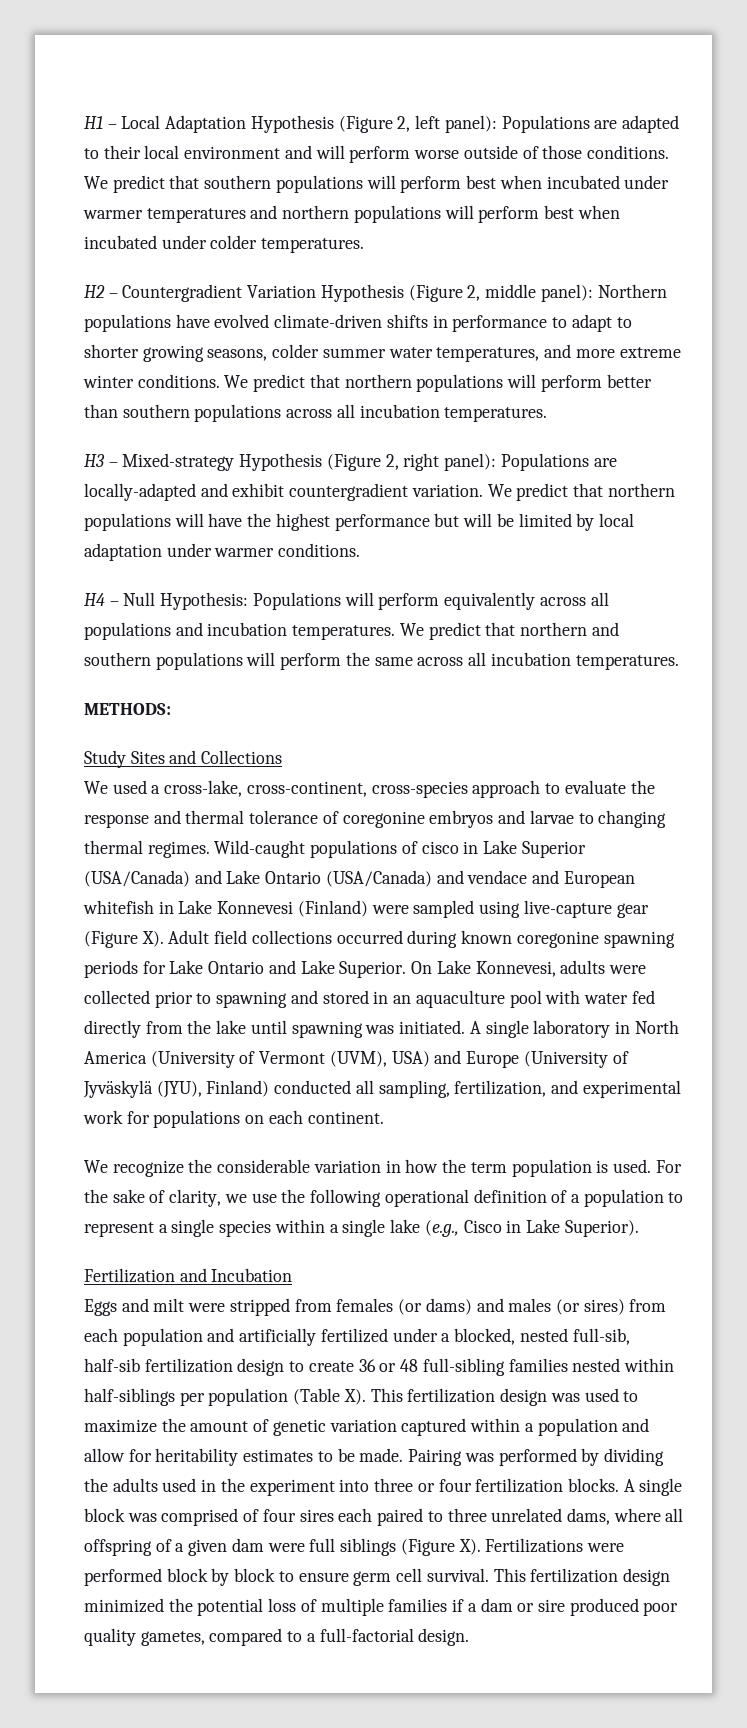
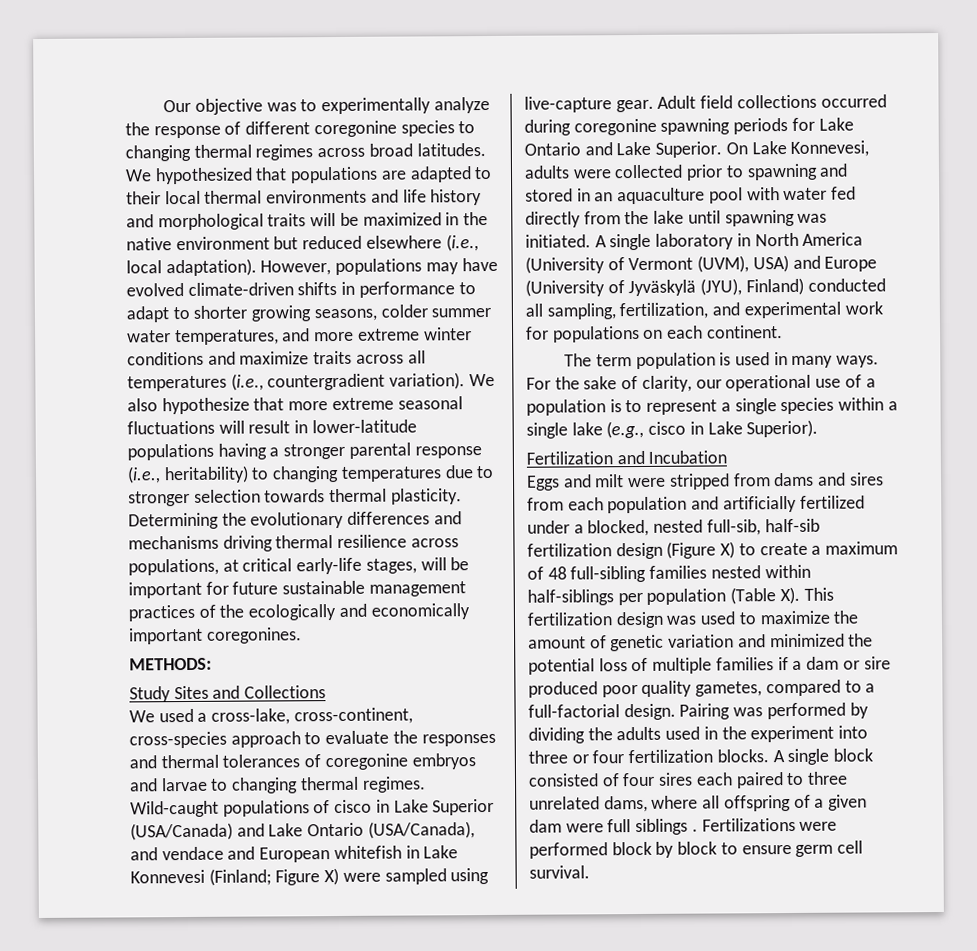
[84,115,590,133] H1 – Local Adaptation Hypothesis (Figure 2, left panel): Populations -> [163,96,490,115] [125,120,476,139] [125,143,486,162] [125,166,379,185] Our objective was to experimentally analyze the response of different coregonine species to changing thermal regimes across broad latitudes. We hypothesized that populations
[184,145,669,163] [84,175,670,193] [83,205,620,223] [84,235,365,253] [84,284,667,302] [84,314,171,332] environment and will perform worse outside of those conditions. We predict that southern populations will perform best when incubated under warmer temperatures and northern populations will perform best when incubated under colder temperatures. // H2 – Countergradient Variation Hypothesis (Figure 2, middle panel): Northern populations -> [204,189,483,206] [126,211,489,231] [126,234,479,252] [126,258,459,277] thermal environments and life history and morphological traits will be maximized in the native environment but reduced elsewhere (i.e., local adaptation). However, populations may
[137,374,652,392] [84,404,548,422] [84,453,617,471] [84,483,675,501] [84,513,634,531] [84,543,361,561] [84,592,609,610] [84,622,619,640] [84,652,679,670] conditions. We predict that northern populations will perform better than southern populations across all incubation temperatures. // H3 – Mixed-strategy Hypothesis (Figure 2, right panel): Populations are locally-adapted and exhibit countergradient variation. We predict that northern populations will have the highest performance but will be limited by local adaptation under warmer conditions. // H4 – Null Hypothesis: Populations will perform equivalently across all populations and incubation temperatures. We predict that northern and southern populations will perform the same across all incubation temperatures. -> [127,350,426,366] [127,372,495,392] [127,396,463,415] [127,419,417,435] [127,442,482,461] [127,465,495,484] [128,488,462,507] [128,511,462,530] [128,534,459,552] [128,557,470,576] [128,580,466,599] [128,603,470,622] [129,627,302,645] conditions and maximize traits across all temperatures (i.e., countergradient variation). We also hypothesize that more extreme seasonal fluctuations will result in lower-latitude populations having a stronger parental response (i.e., heritability) to changing temperatures due to stronger selection towards thermal plasticity. Determining the evolutionary differences and mechanisms driving thermal resilience across populations, at critical early-life stages, will be important for future sustainable management practices of the ecologically and economically important coregonines.
[84,814,149,828] response -> [421,733,496,747] responses
[249,810,319,824] tolerance -> [222,754,301,768] tolerances
[325,870,432,887] (USA/Canada) -> [367,821,475,839] (USA/Canada),
[297,900,368,917] (Finland) -> [208,867,340,886] (Finland; Figure X)
[616,903,649,918] [84,931,164,948] gear (Figure X). -> [615,99,654,113] gear.
[461,930,513,944] known -> (571, 127) none
[84,1159,651,1177] We recognize the considerable variation in how the term population is used. -> [564,352,880,370] The term population is used in many ways.
[224,1189,547,1207] we use the following operational definition -> [695,374,842,392] our operational use
(664, 1198) none -> [609,399,622,413] is
[463,1220,502,1233] Cisco -> [648,421,687,435] cisco
[336,1298,625,1315] females (or dams) and males (or sires) -> [773,472,884,487] dams and sires
[289,1359,397,1372] to create 36 or -> [666,541,899,559] [527,566,544,580] (Figure X) to create a maximum of
[401,1418,650,1436] [84,1448,664,1466] [84,1478,683,1496] [84,1508,684,1526] [84,1538,624,1556] [84,1568,670,1586] captured within a population and allow for heritability estimates to be made. Pairing was performed by dividing the adults used in the experiment into three or four fertilization blocks. A single block was comprised of four sires each paired to three unrelated dams, where all offspring of a given dam were full siblings (Figure X). Fertilizations were performed block by block to ensure germ cell survival. This fertilization design -> [737,634,766,648] and
(470, 1637) none -> [679,702,869,720] [528,725,869,744] [528,748,874,766] [528,771,849,789] [529,794,868,813] [529,817,838,836] [529,840,864,859] [529,865,590,879] Pairing was performed by dividing the adults used in the experiment into three or four fertilization blocks. A single block consisted of four sires each paired to three unrelated dams, where all offspring of a given dam were full siblings . Fertilizations were performed block by block to ensure germ cell survival.

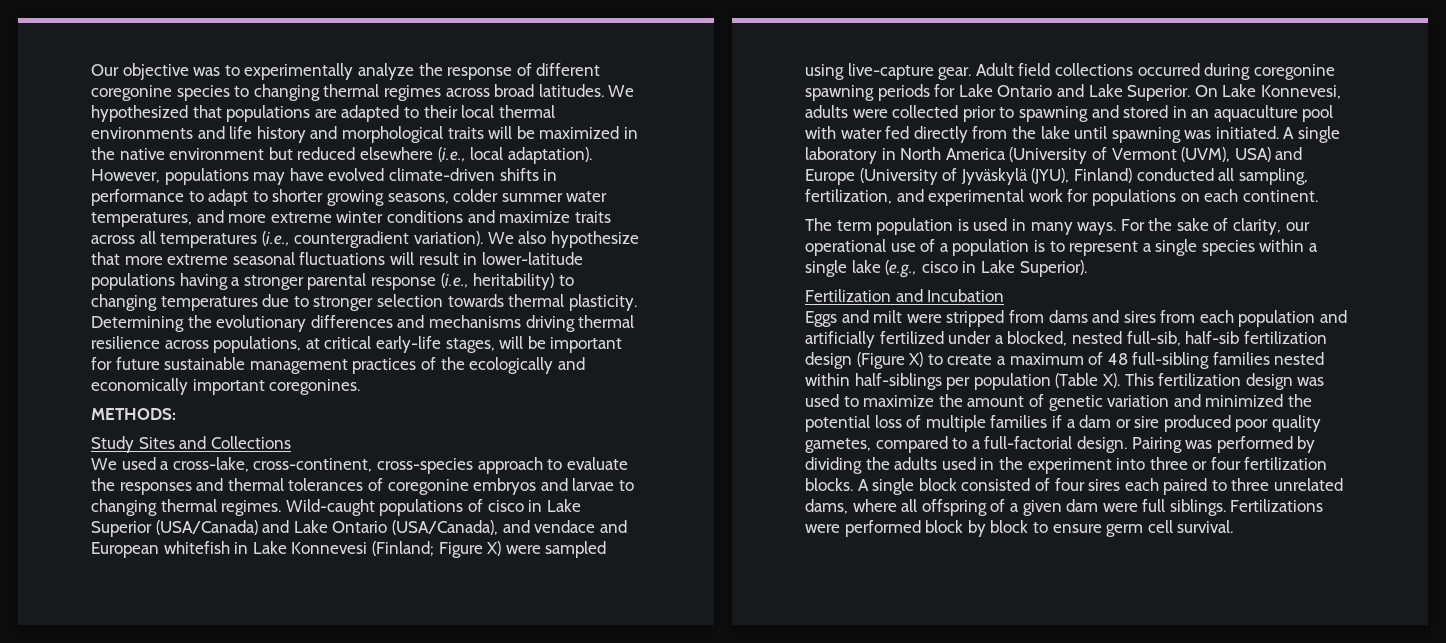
[635,818,698,836] siblings . -> [1169,499,1226,516] siblings.

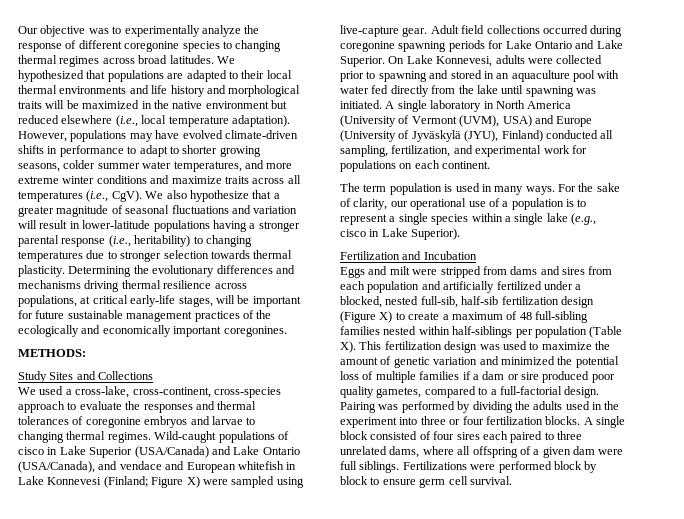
(504, 153) none -> [168,116,229,127] temperature
[294,231,483,248] countergradient variation). -> [111,190,142,202] CgV).
[124,252,386,265] more extreme seasonal fluctuations -> [273,193,280,199] [18,205,298,217] a greater magnitude of seasonal fluctuations and variation

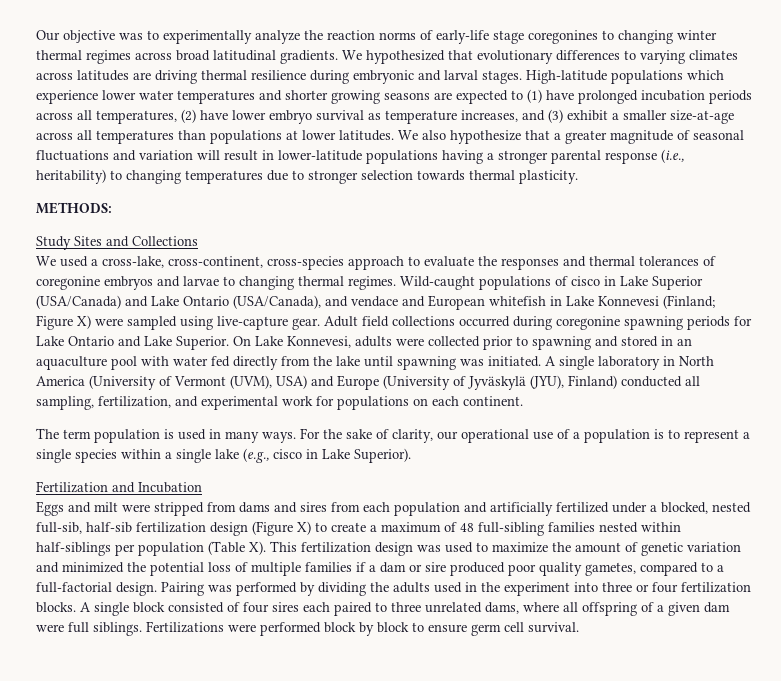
[18,40,282,52] response of different coregonine species to changing -> [327,30,717,44] reaction norms of early-life stage coregonines to changing winter
[169,55,214,64] latitudes. -> [213,50,338,64] latitudinal gradients.
[107,70,292,82] [18,85,301,97] [18,100,287,109] [18,115,290,127] [18,130,298,142] [18,145,261,157] [18,160,293,172] [18,175,301,184] [18,190,142,202] populations are adapted to their local thermal environments and life history and morphological traits will be maximized in the native environment but reduced elsewhere (i.e., local temperature adaptation). However, populations may have evolved climate-driven shifts in performance to adapt to shorter growing seasons, colder summer water temperatures, and more extreme winter conditions and maximize traits across all temperatures (i.e., CgV). -> [477,50,738,64] [36,70,724,84] [36,89,752,104] [36,109,734,124] [36,130,394,144] evolutionary differences to varying climates across latitudes are driving thermal resilience during embryonic and larval stages. High-latitude populations which experience lower water temperatures and shorter growing seasons are expected to (1) have prolonged incubation periods across all temperatures, (2) have lower embryo survival as temperature increases, and (3) exhibit a smaller size-at-age across all temperatures than populations at lower latitudes.
[68,265,295,277] [18,280,247,292] [18,295,301,307] [18,310,272,322] [18,325,287,337] Determining the evolutionary differences and mechanisms driving thermal resilience across populations, at critical early-life stages, will be important for future sustainable management practices of the ecologically and economically important coregonines. -> (578, 177) none

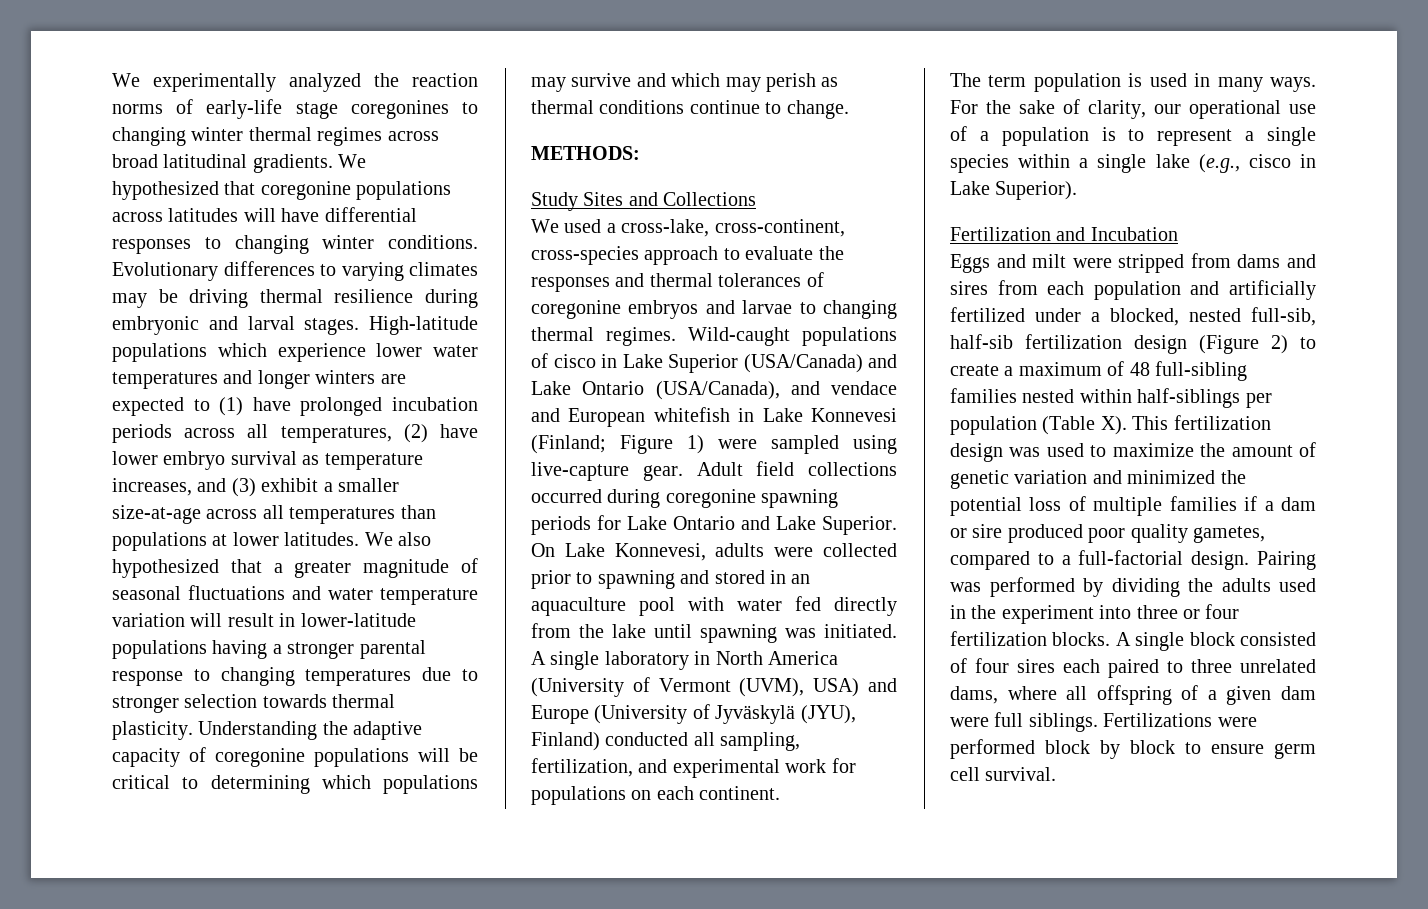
[36,30,300,44] Our objective was to experimentally analyze -> [112,73,361,92] We experimentally analyzed
[477,50,553,64] evolutionary -> [260,181,452,200] [112,207,417,222] [112,235,478,254] [112,262,218,281] coregonine populations across latitudes will have differential responses to changing winter conditions. Evolutionary
[36,70,151,81] across latitudes are -> [112,289,178,308] may be
[285,90,430,104] shorter growing seasons -> [257,370,376,389] longer winters
[450,130,521,144] hypothesize -> [112,559,219,578] hypothesized
(136, 155) none -> [328,588,478,605] water temperature
[661,149,684,163] [36,169,106,184] (i.e., heritability) -> (183, 678) none
(578, 177) none -> [198,721,423,740] [112,747,478,767] [112,775,478,794] [531,73,839,92] [531,100,849,119] Understanding the adaptive capacity of coregonine populations will be critical to determining which populations may survive and which may perish as thermal conditions continue to change.
[77,315,91,329] X) -> [687,435,704,454] 1)
[297,521,311,535] X) -> [1271,335,1288,354] 2)

